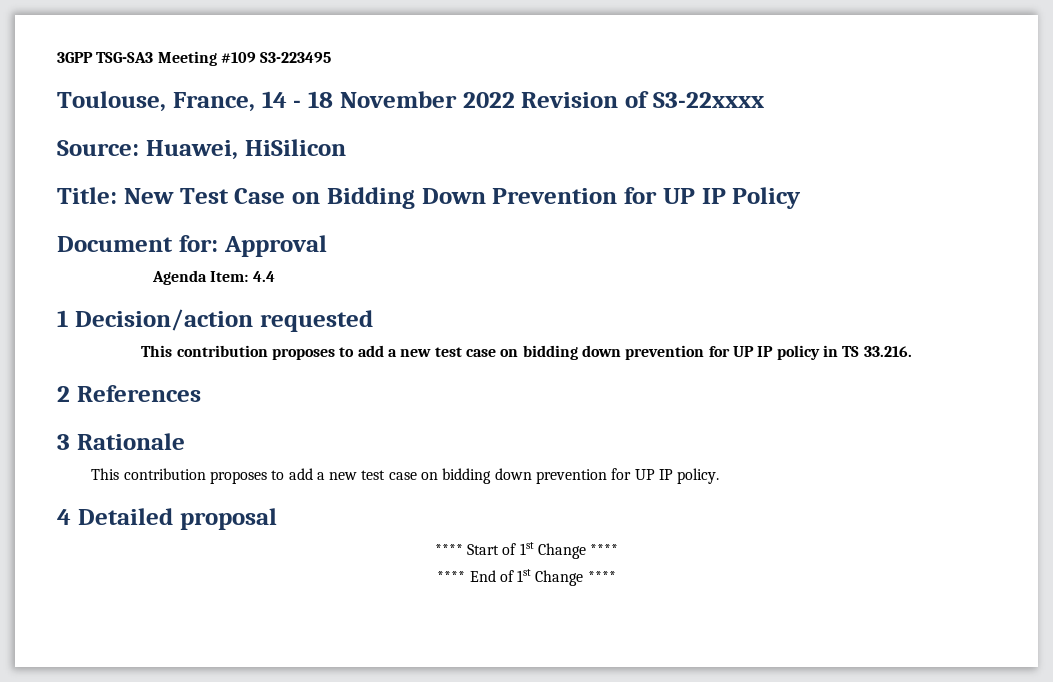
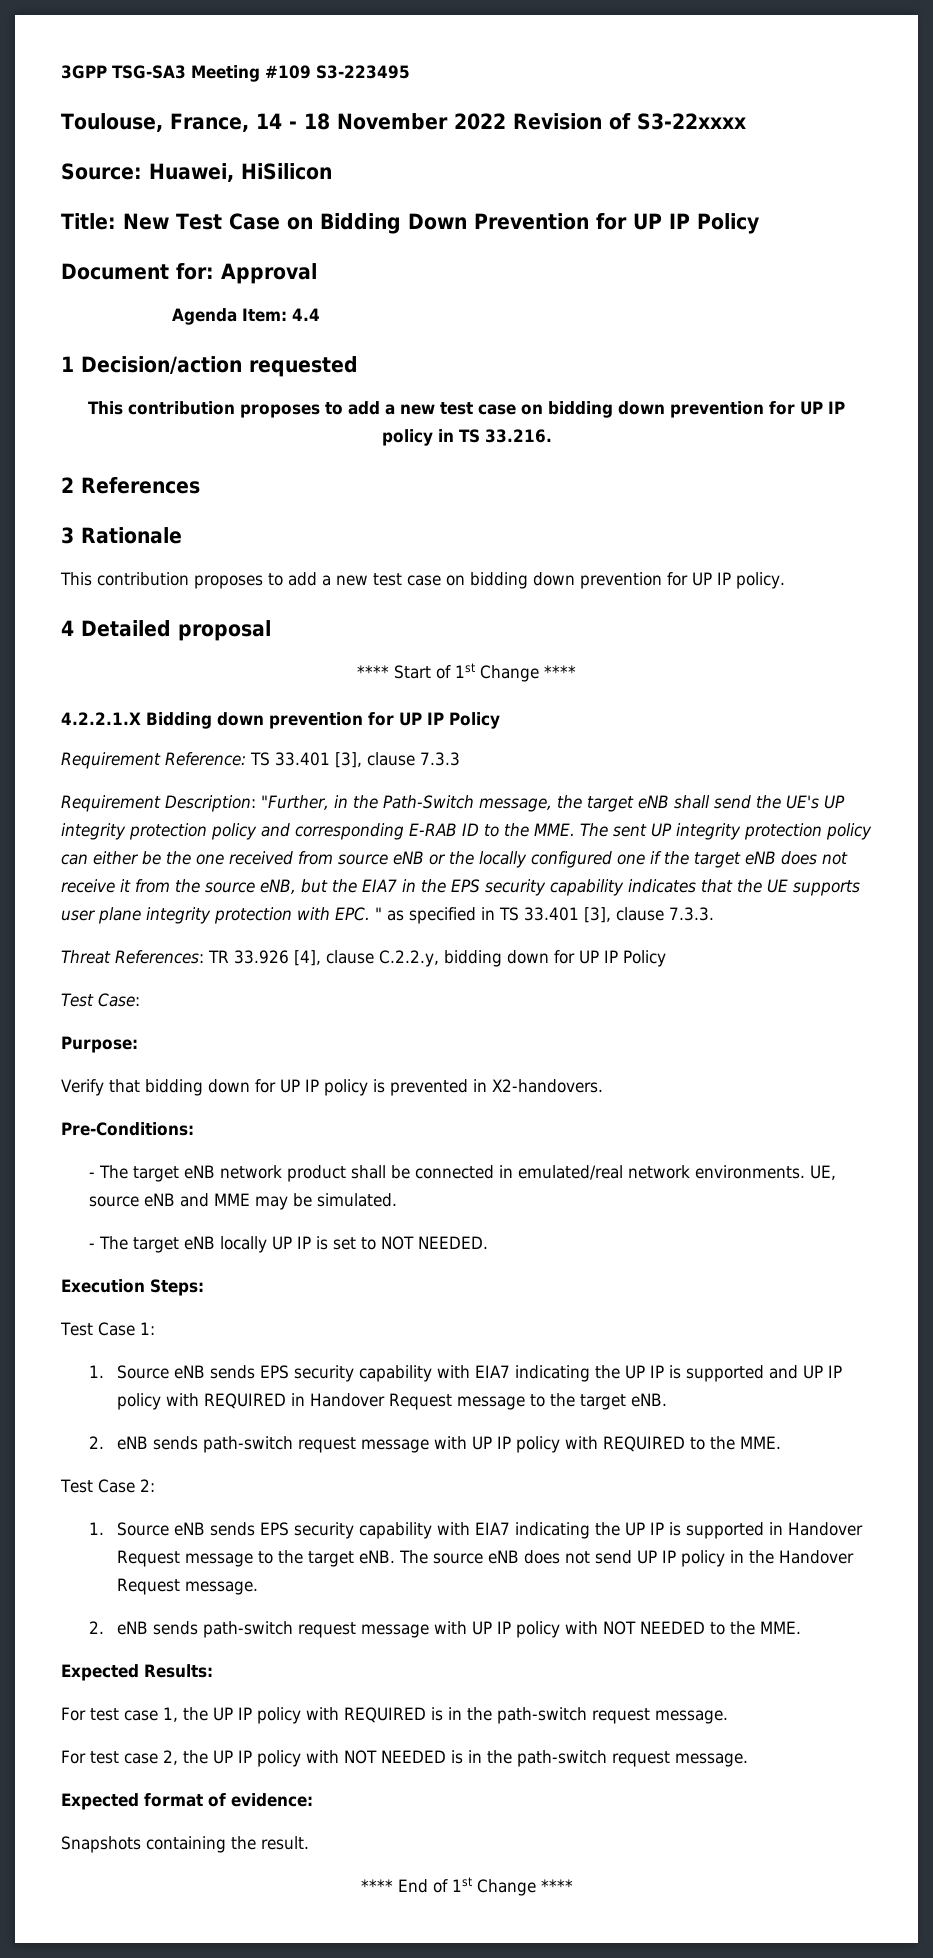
(619, 549) none -> [61,712,500,729] [61,752,460,769] [61,795,845,812] [61,823,872,840] [61,851,848,868] [61,879,860,896] [61,907,714,924] [61,950,666,967] [61,993,140,1007] [61,1036,138,1053] [61,1079,603,1096] [61,1122,194,1136] [88,1165,836,1182] [88,1193,397,1210] [88,1236,488,1253] [61,1279,204,1296] [60,1322,155,1336] [88,1365,842,1382] [116,1393,667,1410] [88,1436,781,1453] [60,1479,155,1493] [88,1522,863,1539] [116,1550,854,1567] [116,1578,258,1595] [88,1621,801,1638] [61,1664,213,1681] [61,1707,728,1724] [61,1750,748,1767] [61,1793,313,1810] [61,1836,309,1853] // 4.2.2.1.X Bidding down prevention for UP IP Policy // Requirement Reference: TS 33.401 [3], clause 7.3.3 // Requirement Description: "Further, in the Path-Switch message, the target eNB shall send the UE's UP integrity protection policy and corresponding E-RAB ID to the MME. The sent UP integrity protection policy can either be the one received from source eNB or the locally configured one if the target eNB does not receive it from the source eNB, but the EIA7 in the EPS security capability indicates that the UE supports user plane integrity protection with EPC. " as specified in TS 33.401 [3], clause 7.3.3. // Threat References: TR 33.926 [4], clause C.2.2.y, bidding down for UP IP Policy // Test Case: // Purpose: // Verify that bidding down for UP IP policy is prevented in X2-handovers. // Pre-Conditions: // - The target eNB network product shall be connected in emulated/real network environments. UE, source eNB and MME may be simulated. // - The target eNB locally UP IP is set to NOT NEEDED. // Execution Steps: // Test Case 1: // 1. Source eNB sends EPS security capability with EIA7 indicating the UP IP is supported and UP IP policy with REQUIRED in Handover Request message to the target eNB. // 2. eNB sends path-switch request message with UP IP policy with REQUIRED to the MME. // Test Case 2: // 1. Source eNB sends EPS security capability with EIA7 indicating the UP IP is supported in Handover Request message to the target eNB. The source eNB does not send UP IP policy in the Handover Request message. // 2. eNB sends path-switch request message with UP IP policy with NOT NEEDED to the MME. // Expected Results: // For test case 1, the UP IP policy with REQUIRED is in the path-switch request message. // For test case 2, the UP IP policy with NOT NEEDED is in the path-switch request message. // Expected format of evidence: // Snapshots containing the result.

